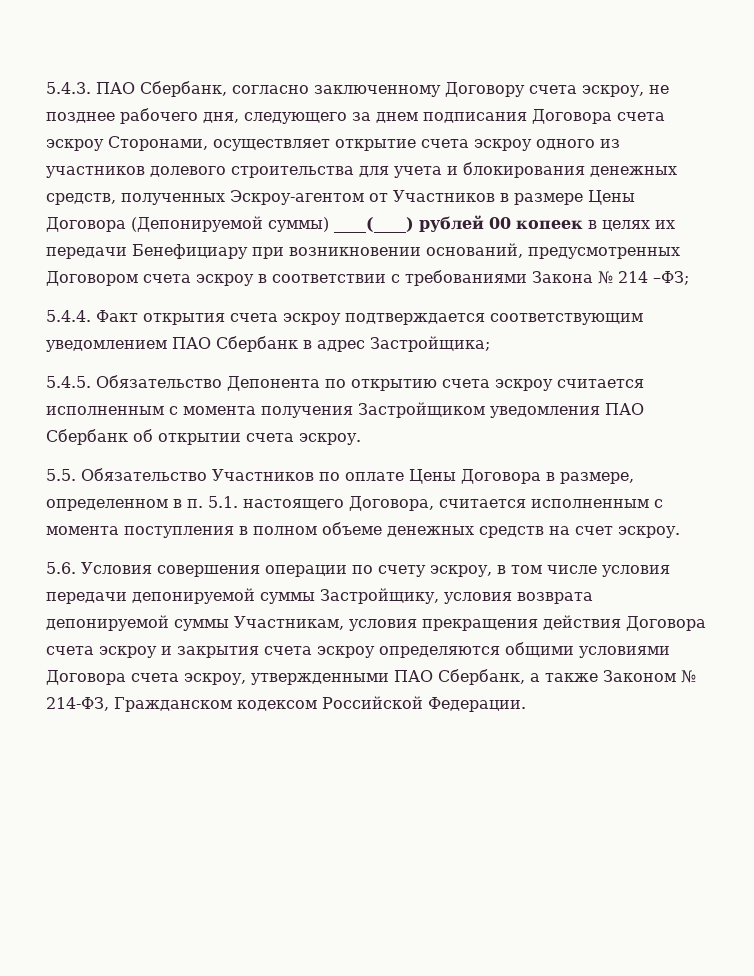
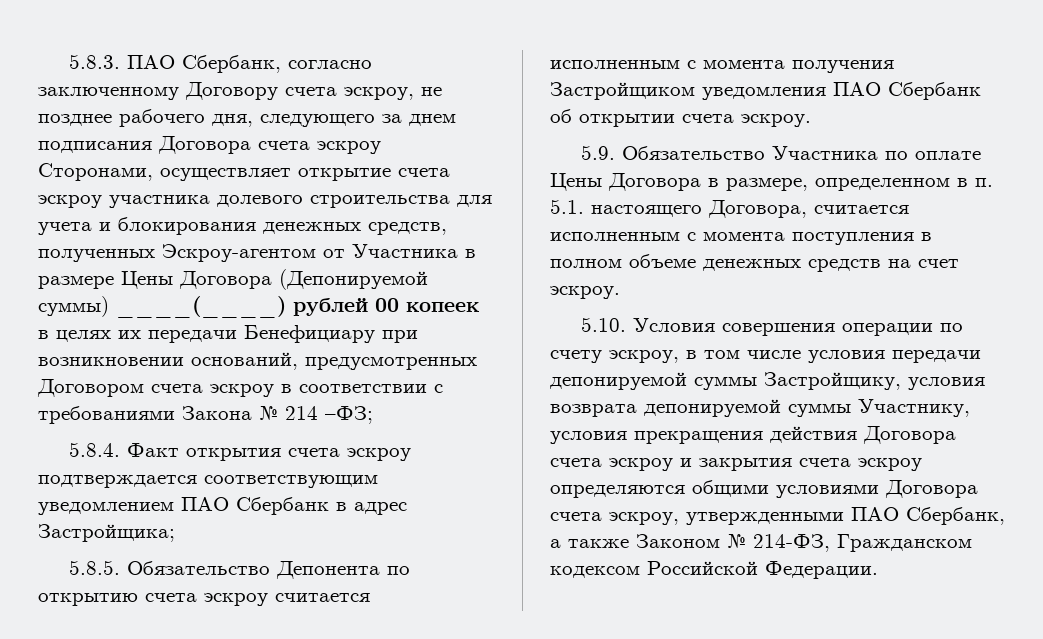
[46,82,91,94] 5.4.3. -> [69,54,121,69] 5.8.3.
[536,139,620,150] [46,166,145,178] одного из участников -> [109,195,210,208] участника
[393,190,495,202] Участников -> [352,244,458,258] Участника
[46,310,91,322] 5.4.4. -> [69,442,121,457] 5.8.4.
[46,376,91,388] 5.4.5. -> [69,560,121,575] 5.8.5.
[46,468,314,481] 5.5. Обязательство Участников -> [581,145,879,160] 5.9. Обязательство Участника
[46,562,76,574] 5.6. -> [581,317,627,332] 5.10.
[234,616,344,630] Участникам, -> [858,399,970,417] Участнику,

